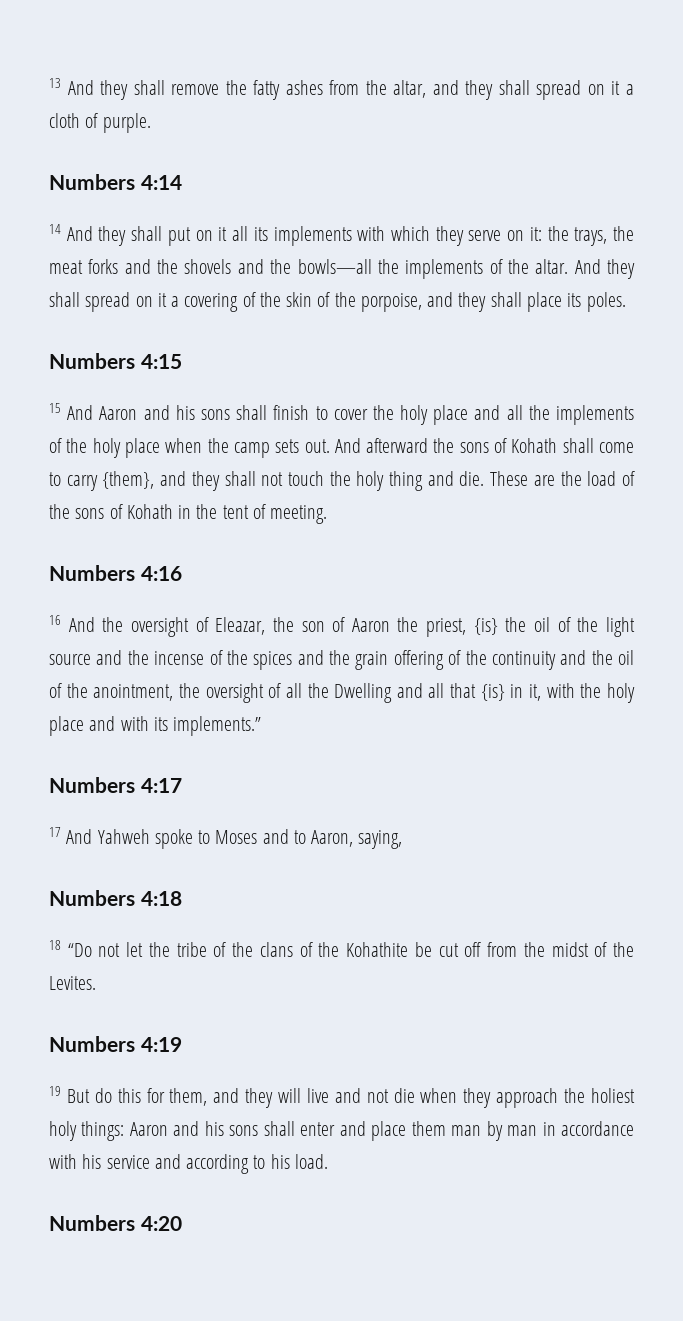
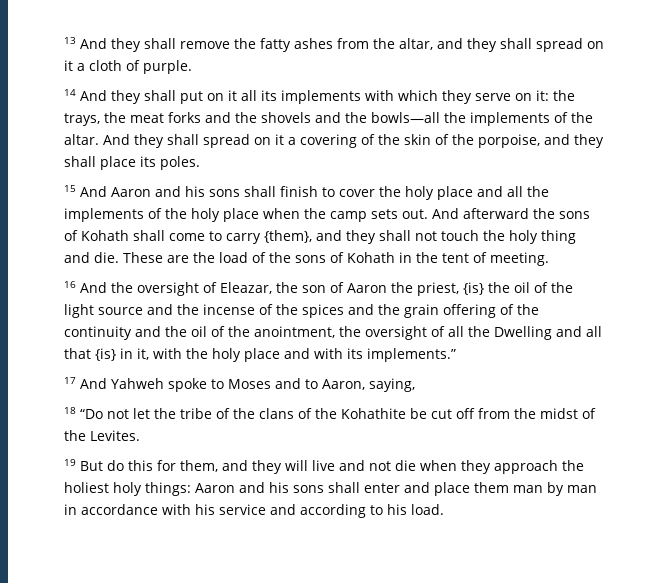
[49,174,182,190] // Numbers 4:14 -> (192, 67) none
[49,353,182,369] // Numbers 4:15 -> (200, 163) none
[49,565,182,581] // Numbers 4:16 -> (549, 259) none
[49,777,182,793] // Numbers 4:17 -> (456, 355) none
[49,890,182,906] // Numbers 4:18 -> (415, 385) none
[49,1036,182,1052] // Numbers 4:19 -> (140, 435) none
[49,1215,182,1231] // Numbers 4:20 -> (444, 509) none

